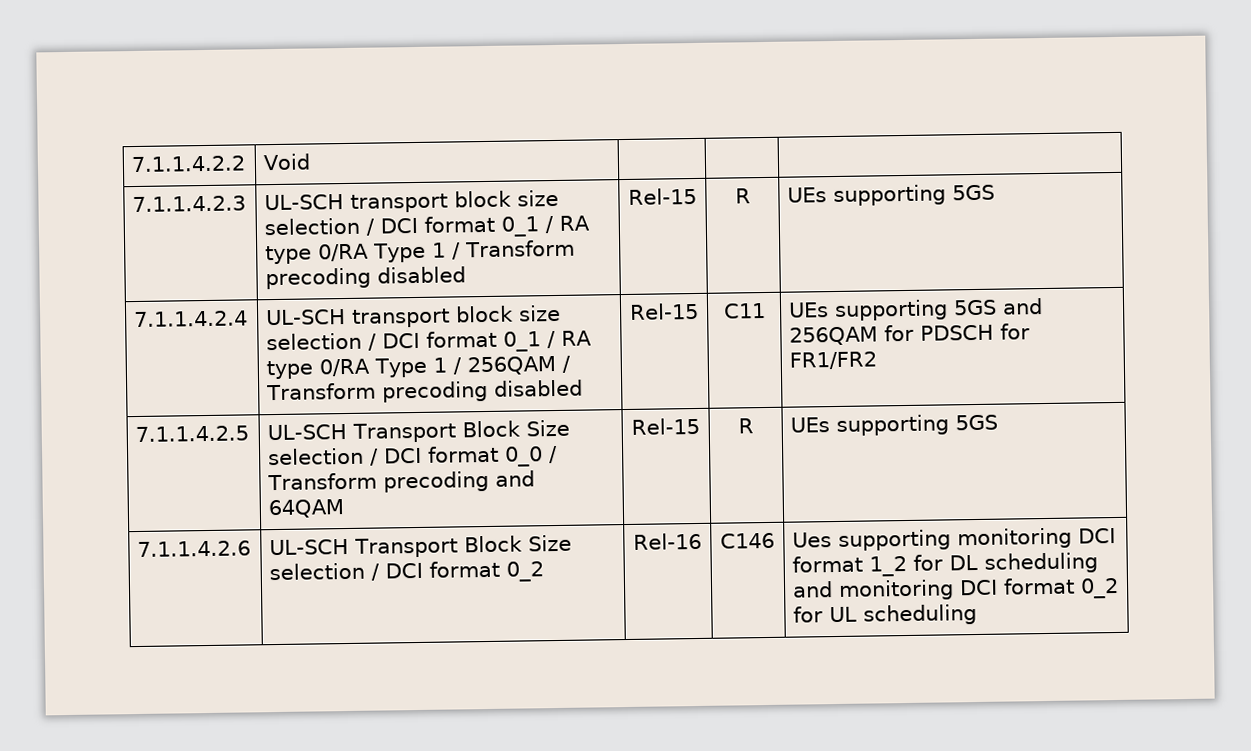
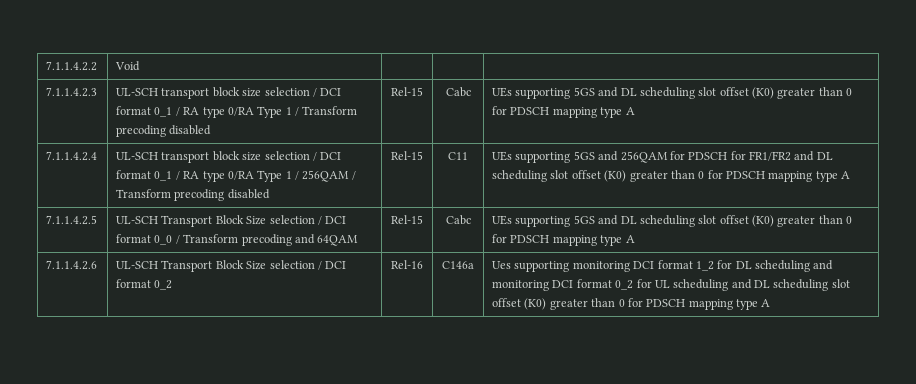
[734,188,751,204] [787,184,996,207] R | UEs supporting 5GS -> [445,87,471,97] [492,87,853,99] [492,106,635,118] Cabc | UEs supporting 5GS and DL scheduling slot offset (K0) greater than 0 for PDSCH mapping type A
(878, 360) none -> [794,151,833,161] [492,170,851,182] and DL scheduling slot offset (K0) greater than 0 for PDSCH mapping type A
[737,418,754,434] [790,414,999,436] R | UEs supporting 5GS -> [445,215,471,225] [492,215,853,227] [492,234,635,246] Cabc | UEs supporting 5GS and DL scheduling slot offset (K0) greater than 0 for PDSCH mapping type A
[720,532,775,549] C146 -> [442,261,474,269] C146a
(978, 614) none -> [731,279,850,291] [492,298,771,310] and DL scheduling slot offset (K0) greater than 0 for PDSCH mapping type A

